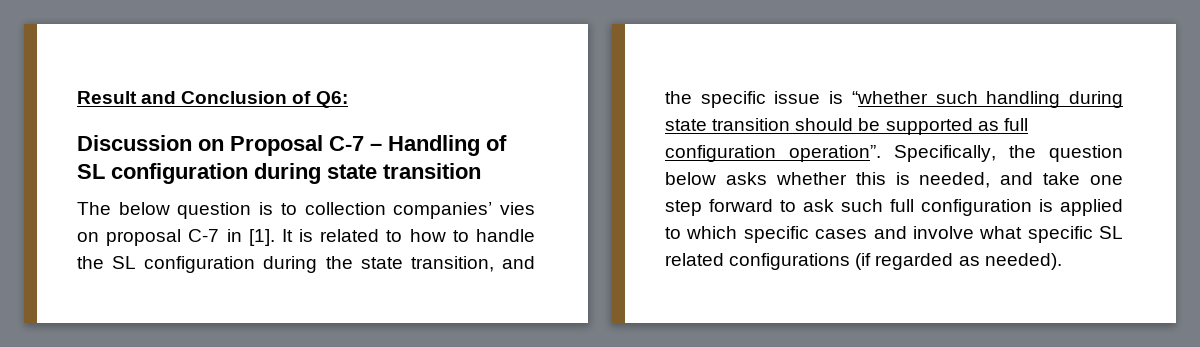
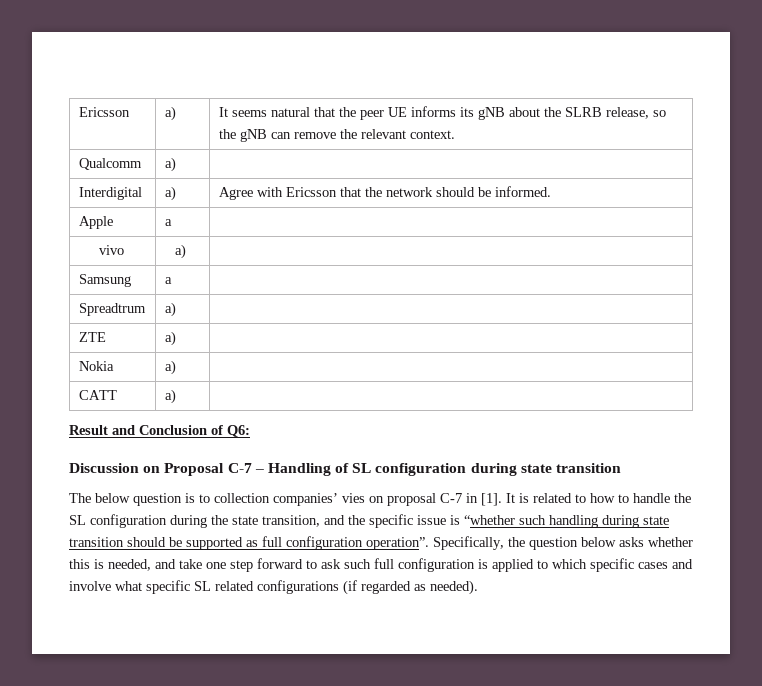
(77, 97) none -> [78,107,130,117] [164,106,176,121] [218,106,666,120] [218,129,455,142] [78,158,142,170] [164,157,176,172] [78,187,142,200] [164,186,176,201] [218,186,551,200] [78,216,113,229] [164,219,172,226] [99,245,125,255] [175,244,187,259] [78,274,131,287] [164,277,172,284] [78,303,146,316] [164,302,176,317] [78,332,106,342] [164,331,176,346] [78,361,114,371] [164,360,176,375] [78,390,117,400] [164,389,176,404] Ericsson | a) | It seems natural that the peer UE informs its gNB about the SLRB release, so the gNB can remove the relevant context. // Qualcomm | a) | // Interdigital | a) | Agree with Ericsson that the network should be informed. // Apple | a | // vivo | a) | // Samsung | a | // Spreadtrum | a) | // ZTE | a) | // Nokia | a) | // CATT | a) | //

